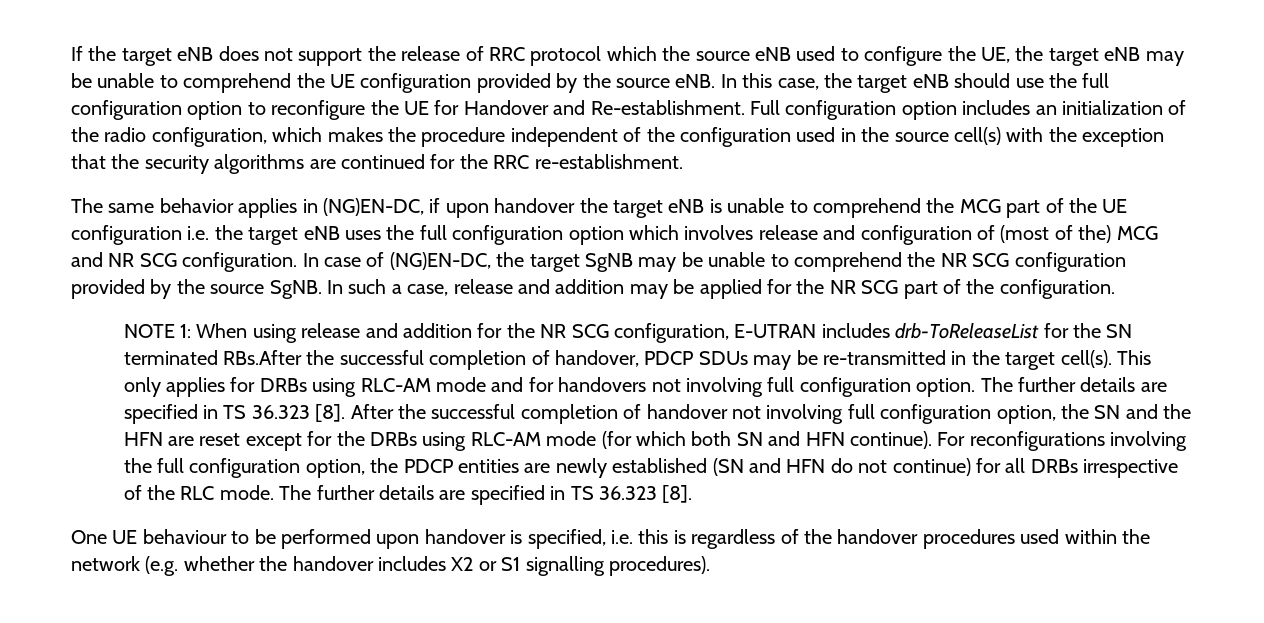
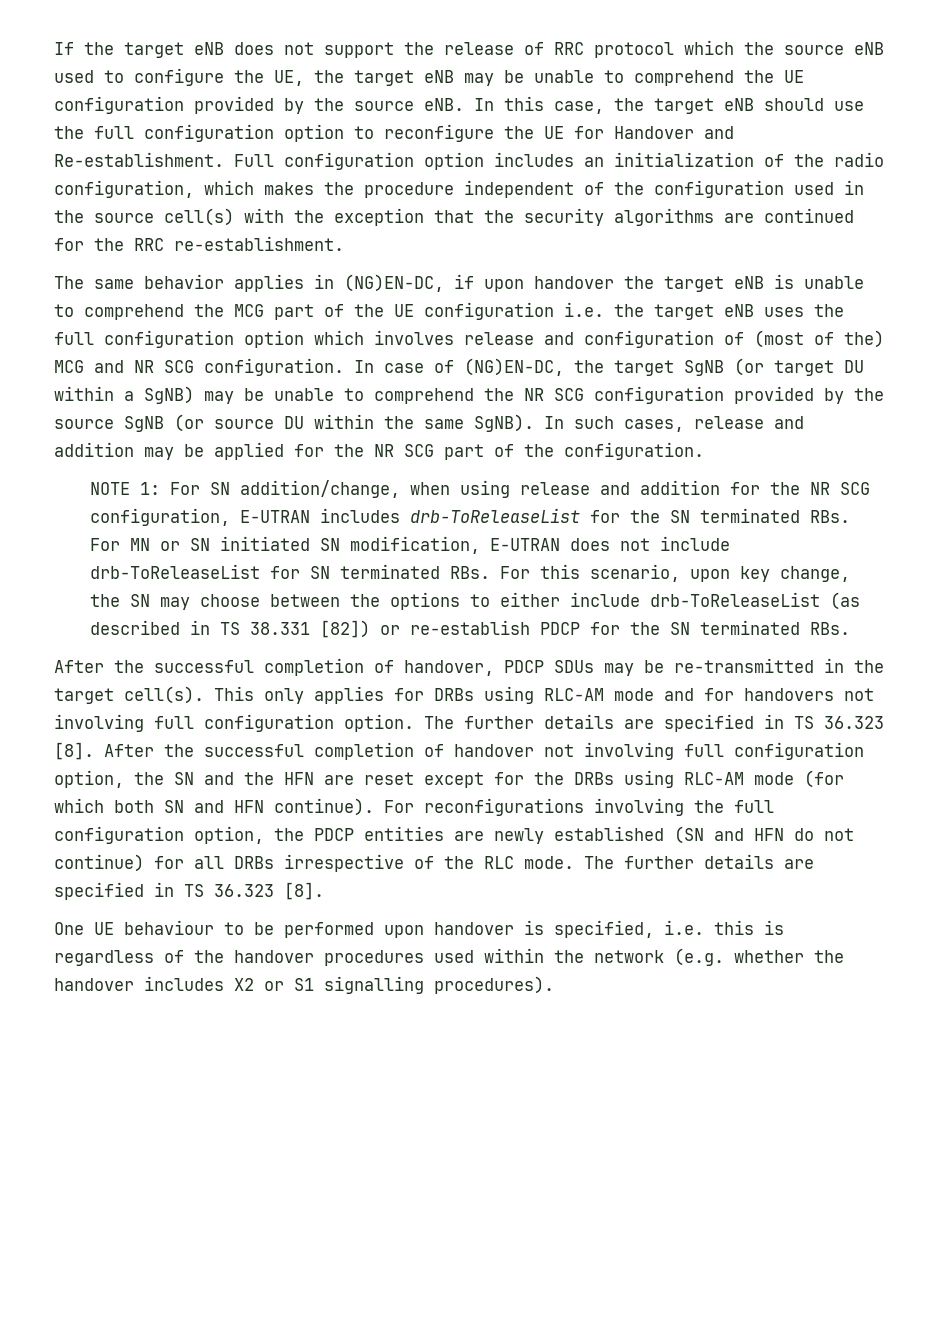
(633, 262) none -> [734,358,864,376] [54,386,194,404] (or target DU within a SgNB)
[269,279,449,299] SgNB. In such a case, -> [124,414,684,432] SgNB (or source DU within the same SgNB). In such cases,
[196,323,248,338] When -> [170,480,451,498] For SN addition/change, when
[223,350,303,365] RBs.After -> [810,510,851,523] [90,536,731,554] [90,564,851,582] [90,592,861,610] [90,620,851,638] [54,660,104,673] RBs. For MN or SN initiated SN modification, E-UTRAN does not include drb-ToReleaseList for SN terminated RBs. For this scenario, upon key change, the SN may choose between the options to either include drb-ToReleaseList (as described in TS 38.331 [82]) or re-establish PDCP for the SN terminated RBs. // After

